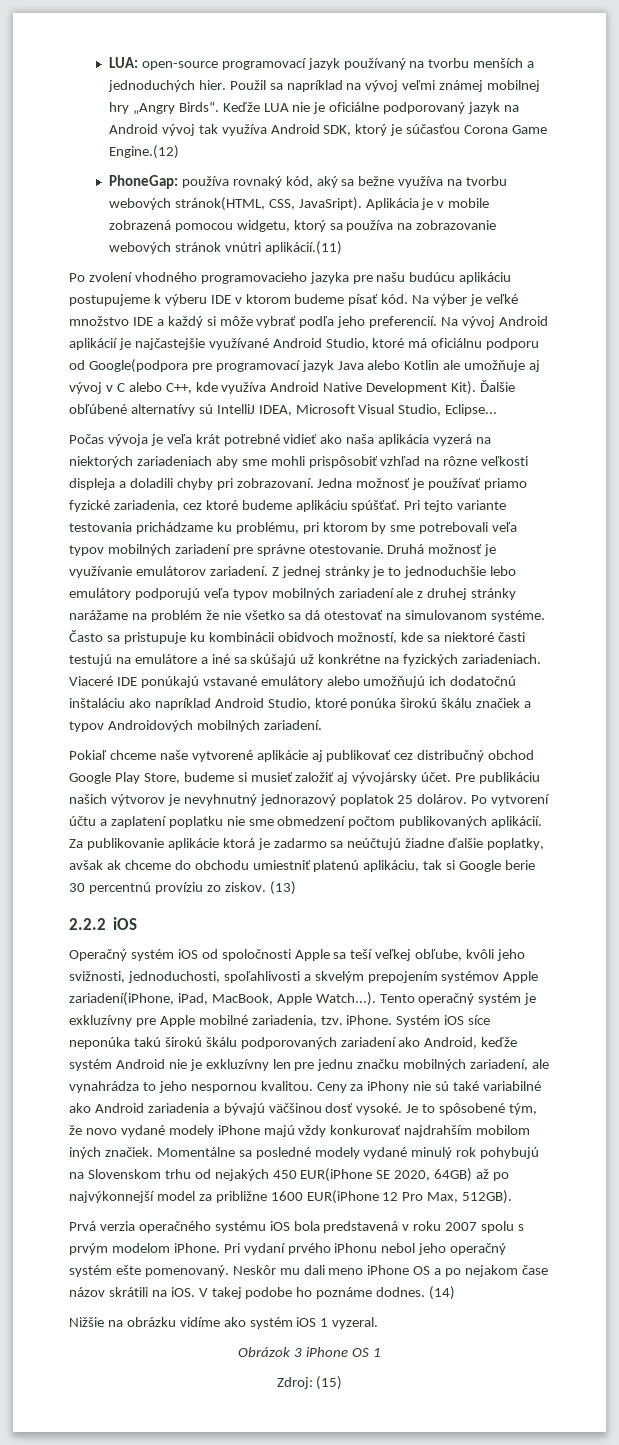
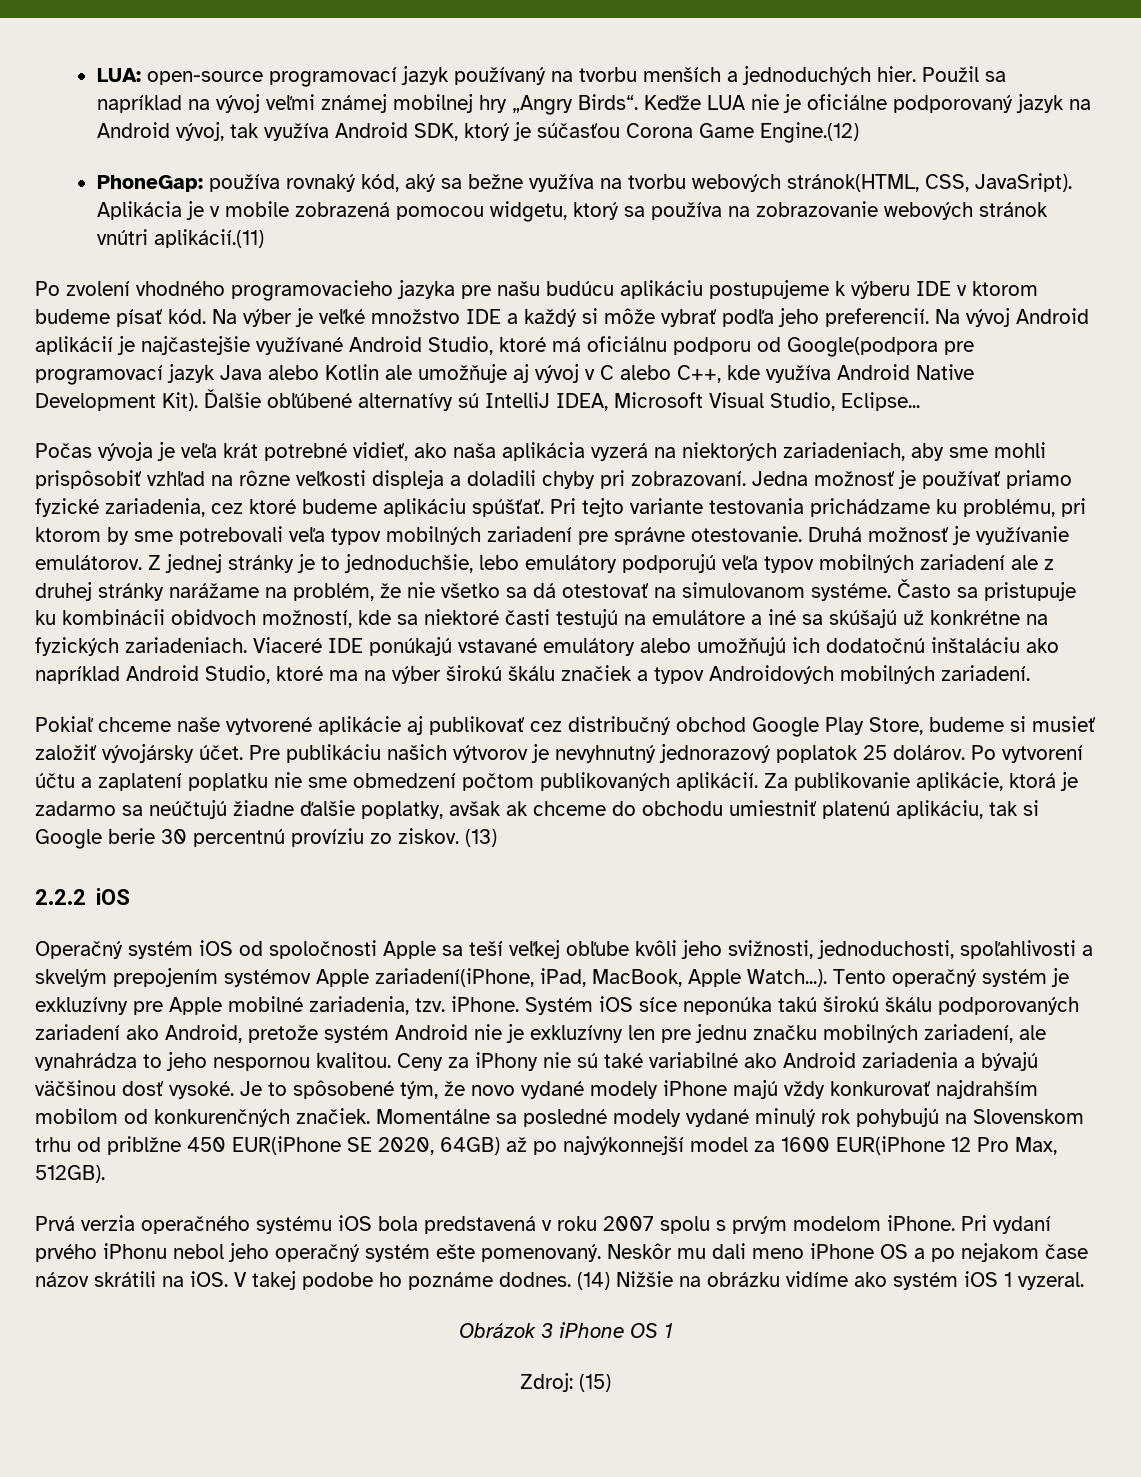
[161,124,195,136] vývoj -> [175,122,224,141] vývoj,
[283,434,318,444] vidieť -> [353,442,408,461] vidieť,
[136,456,212,466] zariadeniach -> [783,442,905,461] zariadeniach,
[135,566,268,576] emulátorov zariadení. -> [35,555,142,570] emulátorov.
[404,566,487,578] jednoduchšie -> [344,554,473,573] jednoduchšie,
[150,610,202,622] problém -> [293,583,374,601] problém,
[350,698,397,710] ponúka -> [329,666,441,684] ma na výber
[337,772,349,784] aj -> (97, 752) none
[167,838,219,850] aplikácie -> [916,772,1003,791] aplikácie,
[415,949,463,961] obľube, -> [566,941,629,956] obľube
[481,1037,518,1047] keďže -> [248,1025,318,1043] pretože
[69,1147,101,1159] iných -> [124,1109,290,1127] od konkurenčných
[214,1169,269,1181] nejakých -> [107,1136,181,1155] priblžne
[215,1191,267,1203] približne -> (775, 1146) none
(456, 1293) // -> (610, 1281) none

